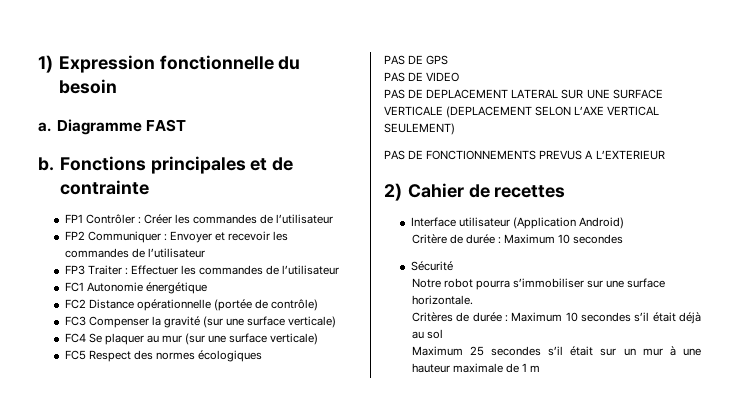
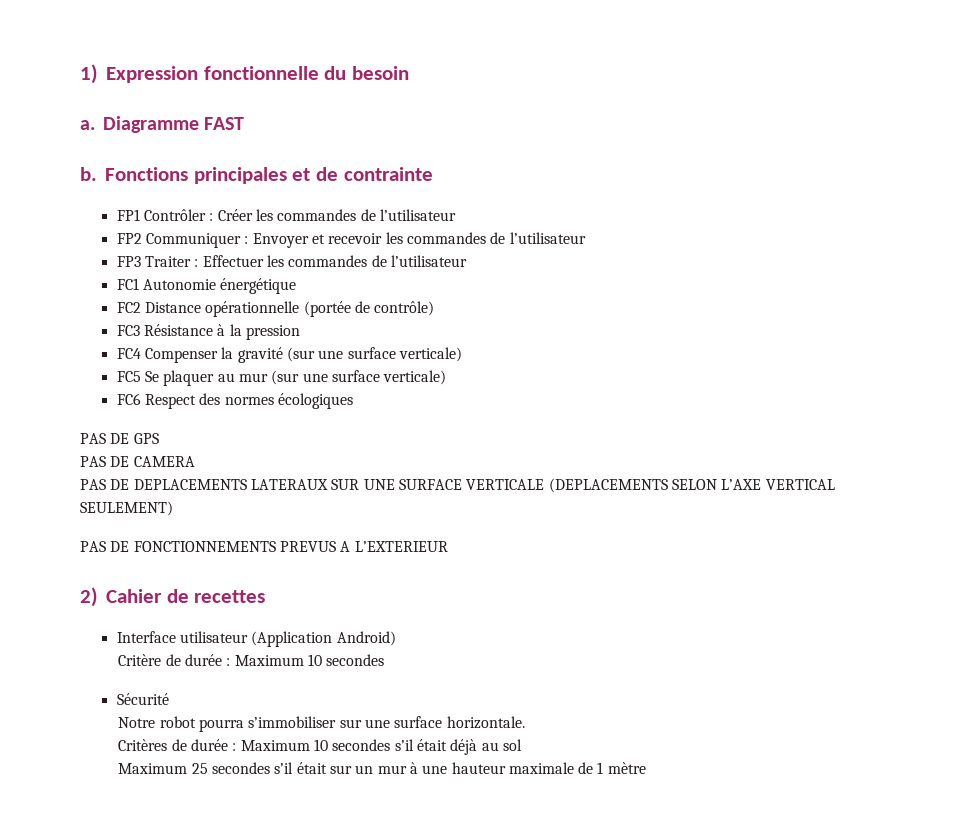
(86, 321) none -> [144,324,301,340] [116,348,141,359] Résistance à la pression // FC4
[64,333,86,343] FC4 -> [116,371,141,382] FC5
[64,350,86,360] FC5 -> [116,393,141,405] FC6
[426,72,460,82] [384,89,559,99] VIDEO // PAS DE DEPLACEMENT LATERAL -> [133,456,195,467] [80,479,328,490] CAMERA // PAS DE DEPLACEMENTS LATERAUX
[446,106,533,118] (DEPLACEMENT -> [548,478,668,493] (DEPLACEMENTS
[530,365,541,372] m -> [607,762,646,774] mètre

